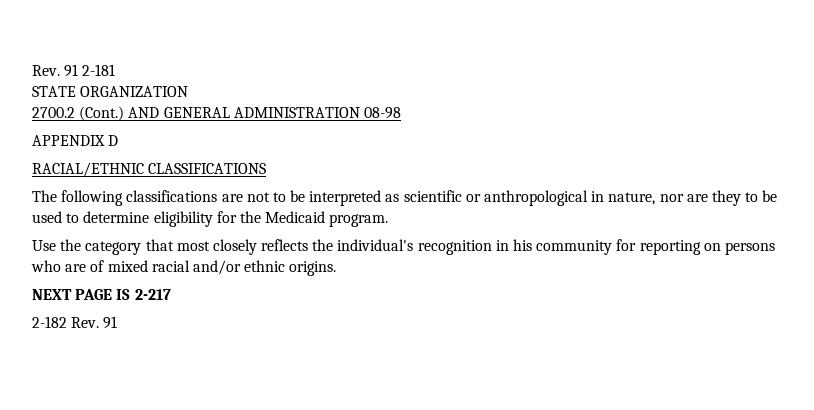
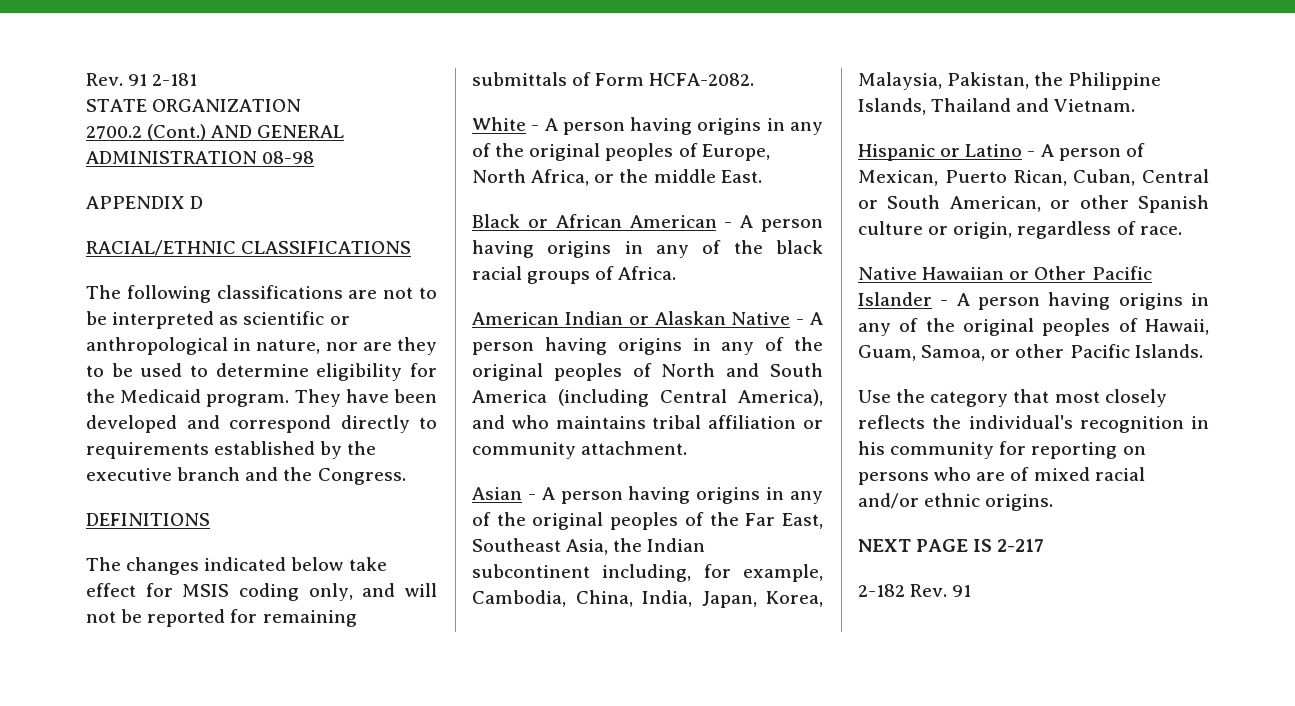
(389, 220) none -> [294,389,437,407] [86,415,437,433] [86,441,377,459] [86,467,406,485] [86,513,210,526] [86,557,387,575] [86,583,437,601] [86,609,357,627] [472,72,755,86] [472,117,823,135] [472,143,770,161] [472,169,762,186] [472,214,823,232] [472,240,823,258] [472,266,677,284] [472,311,823,325] [472,337,823,355] [472,363,823,381] [472,389,823,407] [472,415,823,429] [472,441,688,459] [472,486,824,504] [472,512,823,530] [472,538,706,555] [472,564,823,582] [472,590,823,608] [858,72,1162,90] [858,98,1136,115] [858,143,1145,161] [858,169,1209,186] [858,195,1209,213] [858,221,1182,239] [858,266,1152,280] [858,292,1209,310] [858,318,1209,336] [858,344,1203,361] They have been developed and correspond directly to requirements established by the executive branch and the Congress. // DEFINITIONS // The changes indicated below take effect for MSIS coding only, and will not be reported for remaining submittals of Form HCFA-2082. // White - A person having origins in any of the original peoples of Europe, North Africa, or the middle East. // Black or African American - A person having origins in any of the black racial groups of Africa. // American Indian or Alaskan Native - A person having origins in any of the original peoples of North and South America (including Central America), and who maintains tribal affiliation or community attachment. // Asian - A person having origins in any of the original peoples of the Far East, Southeast Asia, the Indian subcontinent including, for example, Cambodia, China, India, Japan, Korea, Malaysia, Pakistan, the Philippine Islands, Thailand and Vietnam. // Hispanic or Latino - A person of Mexican, Puerto Rican, Cuban, Central or South American, or other Spanish culture or origin, regardless of race. // Native Hawaiian or Other Pacific Islander - A person having origins in any of the original peoples of Hawaii, Guam, Samoa, or other Pacific Islands.

